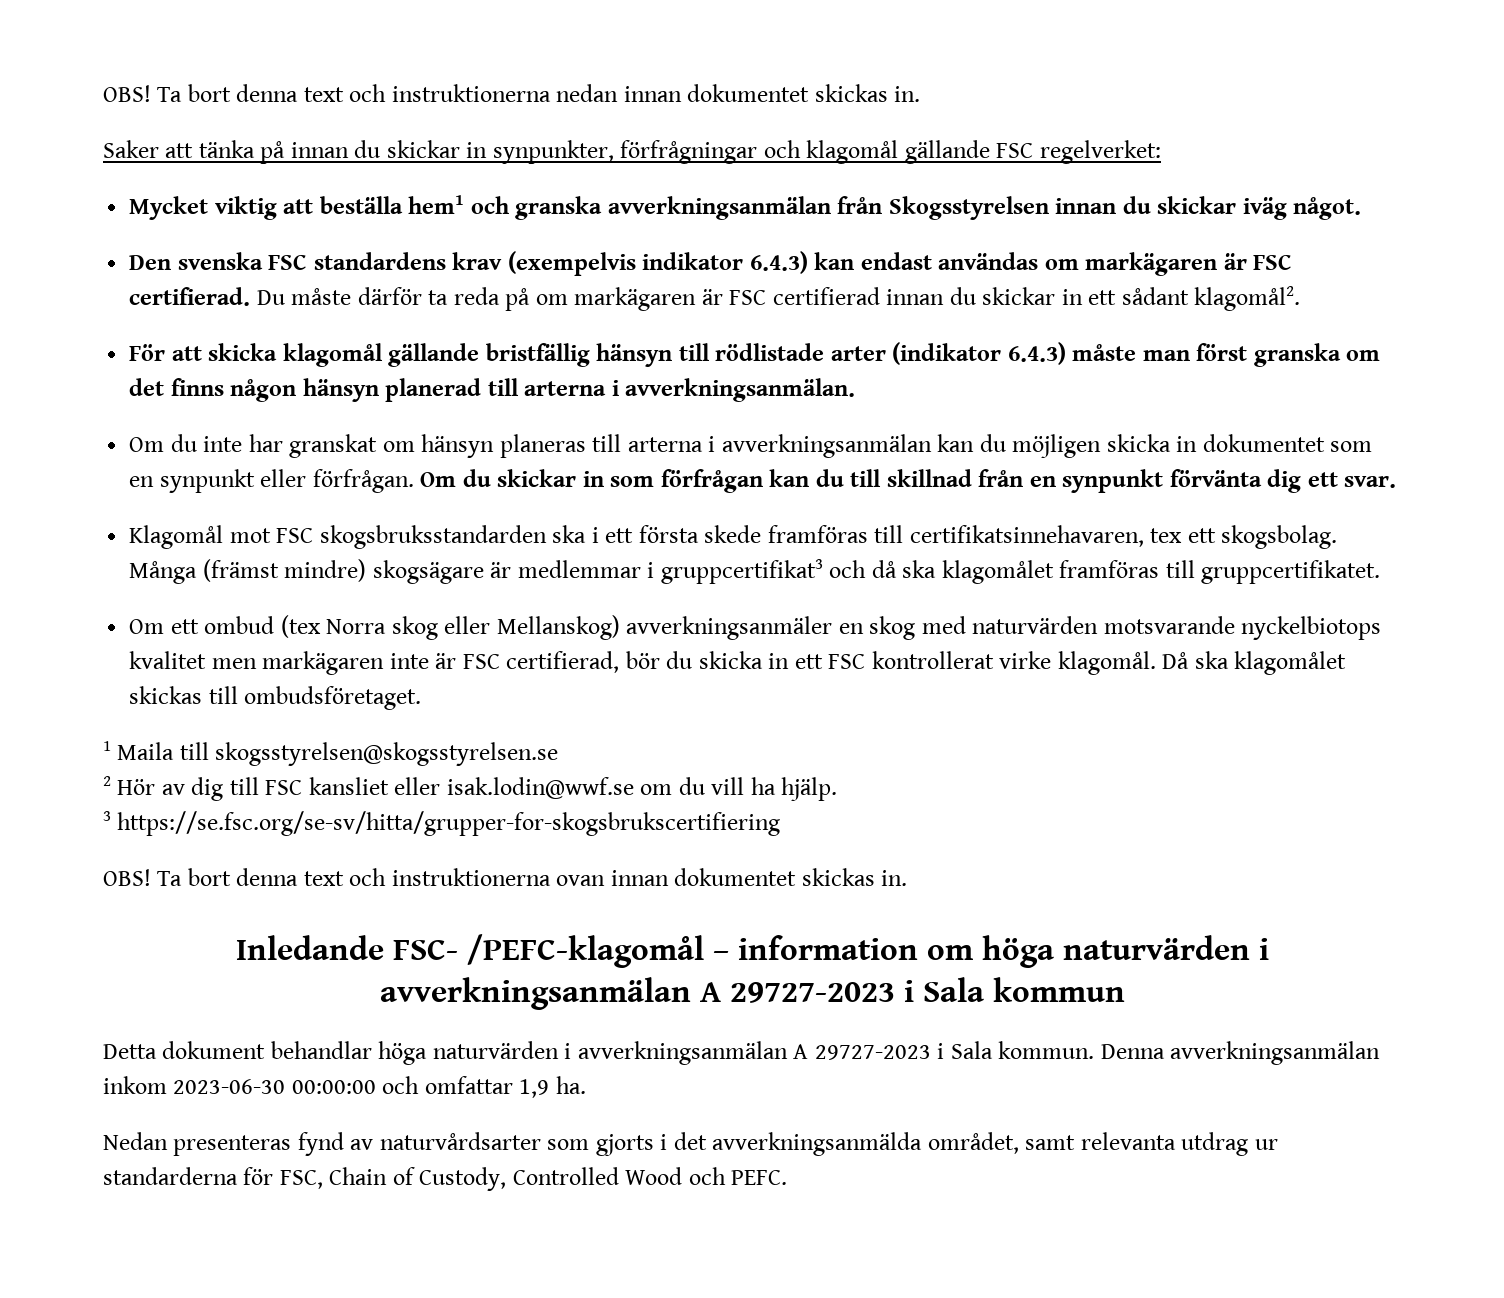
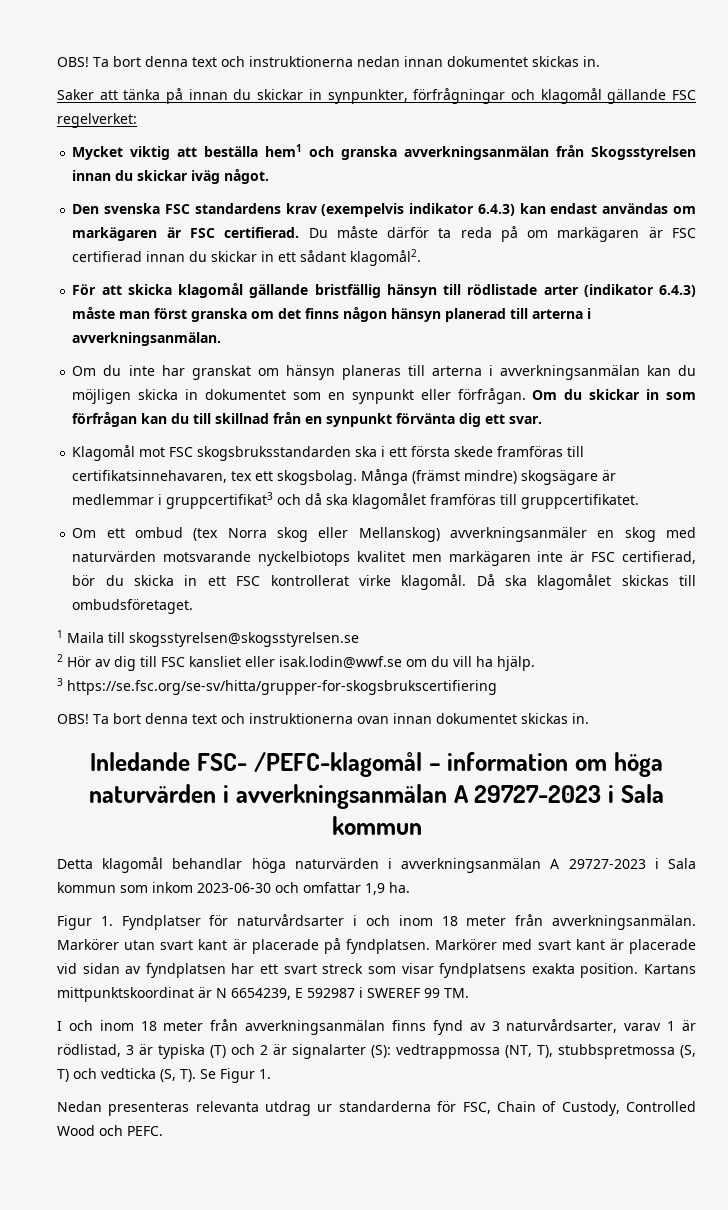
[162,1041,266,1059] dokument -> [102,857,164,873] klagomål
[998,1041,1381,1065] kommun. Denna avverkningsanmälan -> [57,882,148,893] kommun som
[291,1080,376,1094] 00:00:00 -> (271, 888) none
[103,1132,1076,1156] Nedan presenteras fynd av naturvårdsarter som gjorts i det avverkningsanmälda området, samt -> [57,914,696,930] [57,938,696,954] [57,963,697,978] [57,987,469,1002] [57,1019,696,1035] [57,1044,696,1059] [57,1068,271,1083] [57,1101,190,1116] Figur 1. Fyndplatser för naturvårdsarter i och inom 18 meter från avverkningsanmälan. Markörer utan svart kant är placerade på fyndplatsen. Markörer med svart kant är placerade vid sidan av fyndplatsen har ett svart streck som visar fyndplatsens exakta position. Kartans mittpunktskoordinat är N 6654239, E 592987 i SWEREF 99 TM. // I och inom 18 meter från avverkningsanmälan finns fynd av 3 naturvårdsarter, varav 1 är rödlistad, 3 är typiska (T) och 2 är signalarter (S): vedtrappmossa (NT, T), stubbspretmossa (S, T) och vedticka (S, T). Se Figur 1. // Nedan presenteras

